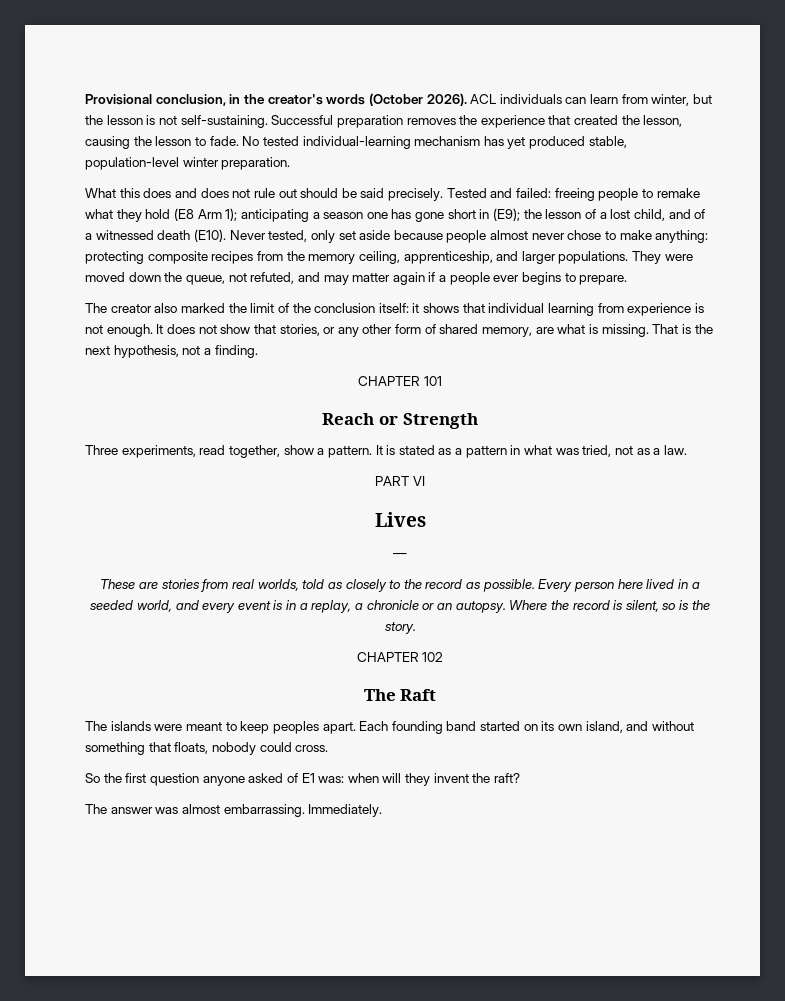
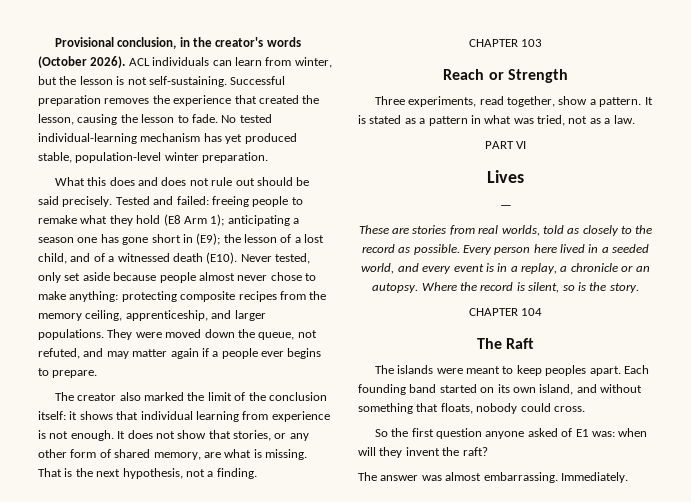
[423,376,442,386] 101 -> [521,39,543,47] 103
[422,652,444,662] 102 -> [521,308,543,316] 104

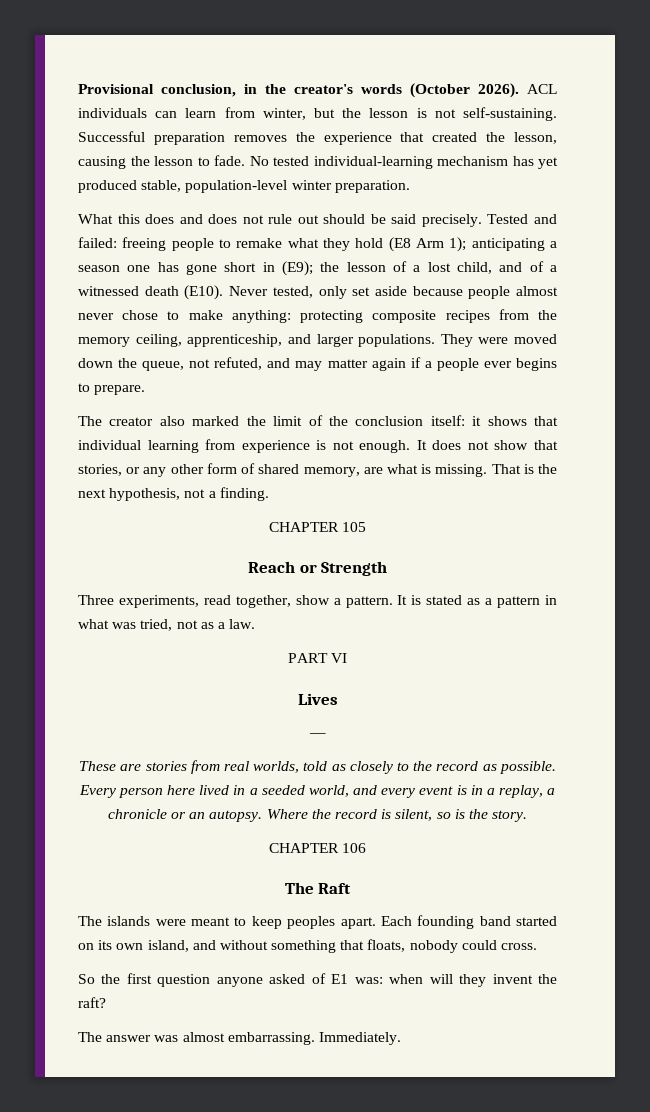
[521,39,543,47] 103 -> [342,522,367,532] 105
[521,308,543,316] 104 -> [342,843,367,853] 106

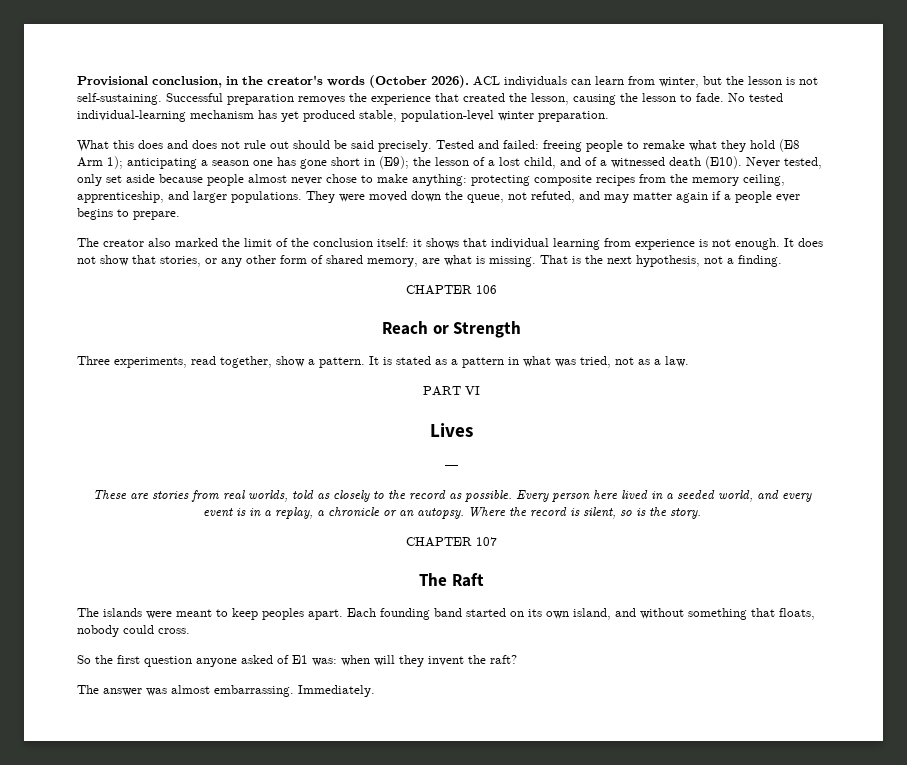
[342,522,367,532] 105 -> [476,285,497,294] 106
[342,843,367,853] 106 -> [476,537,497,546] 107

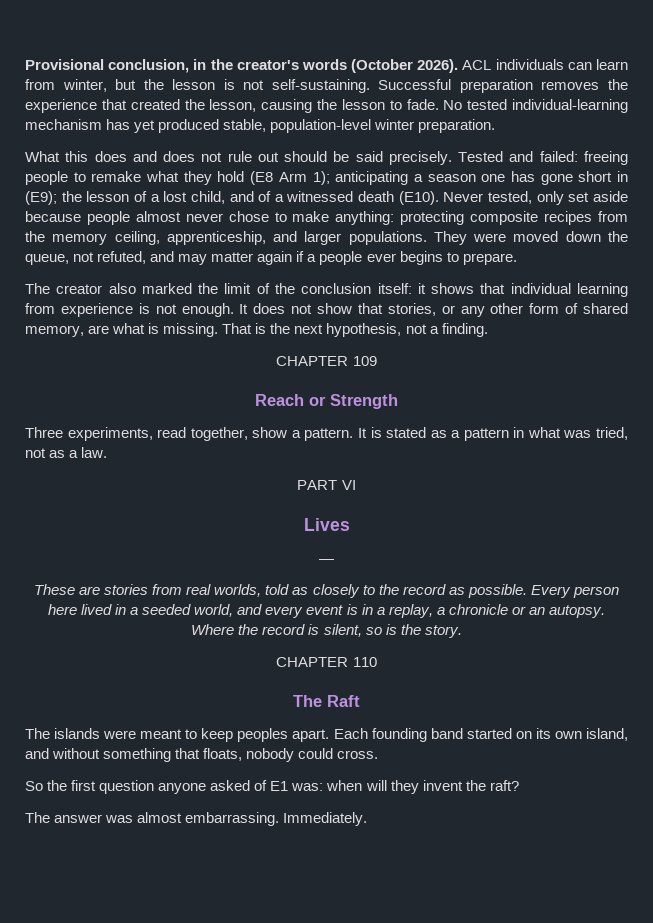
[476,285,497,294] 106 -> [352,356,377,366] 109
[476,537,497,546] 107 -> [352,657,377,667] 110

